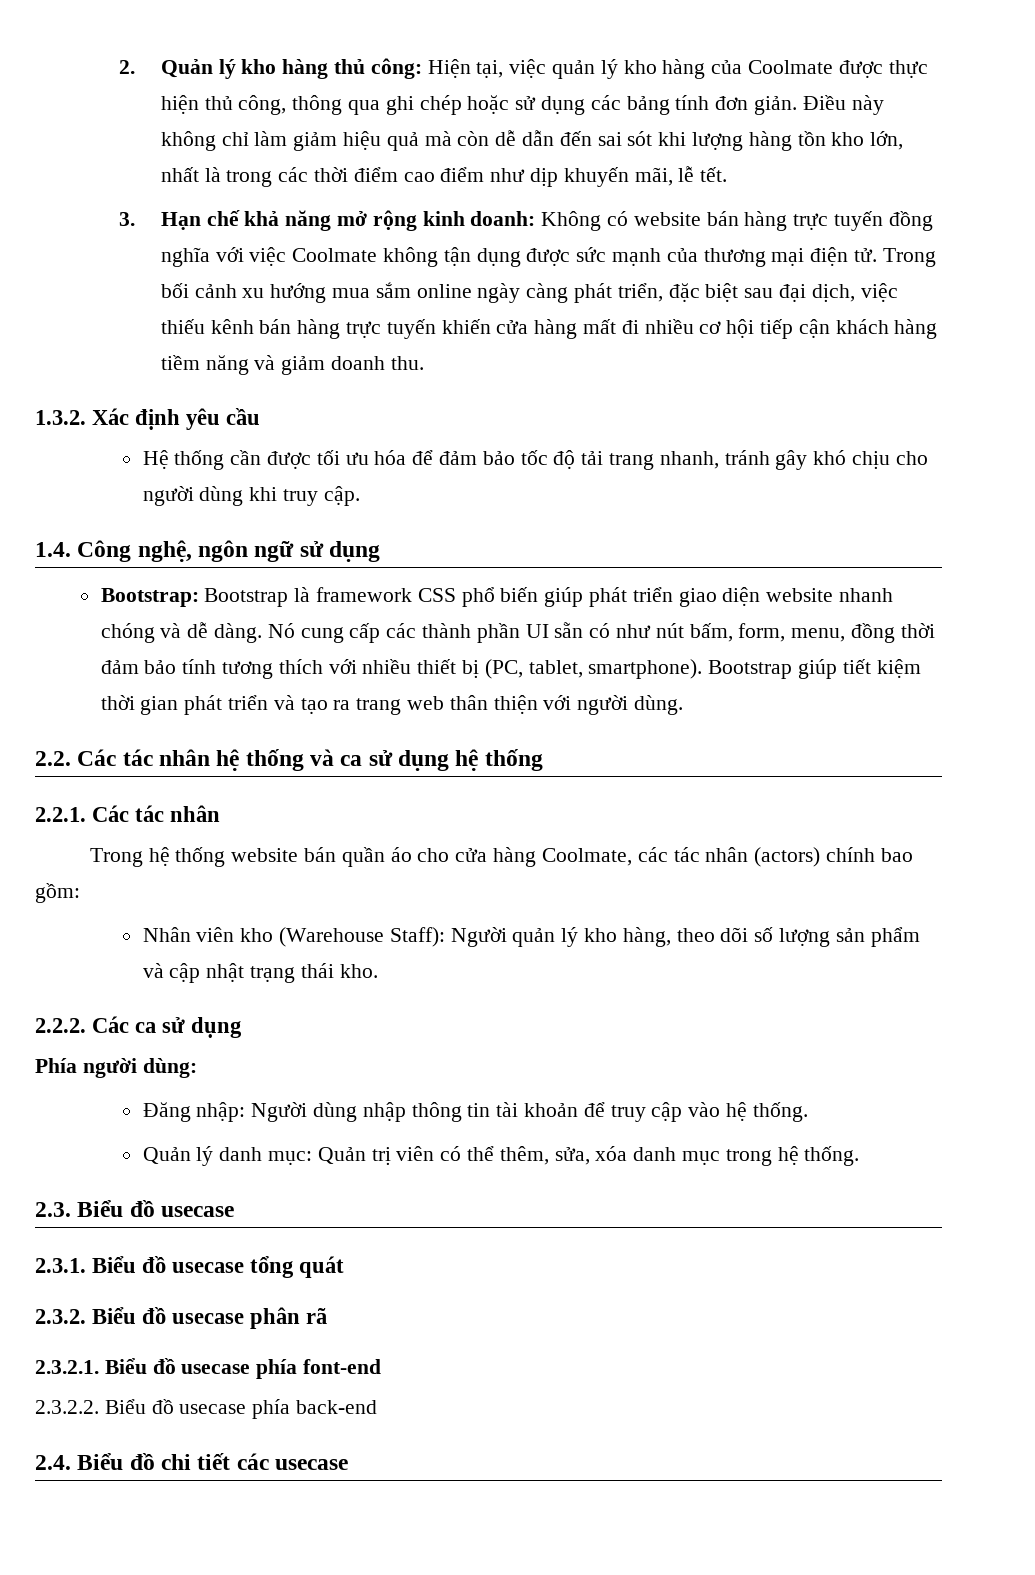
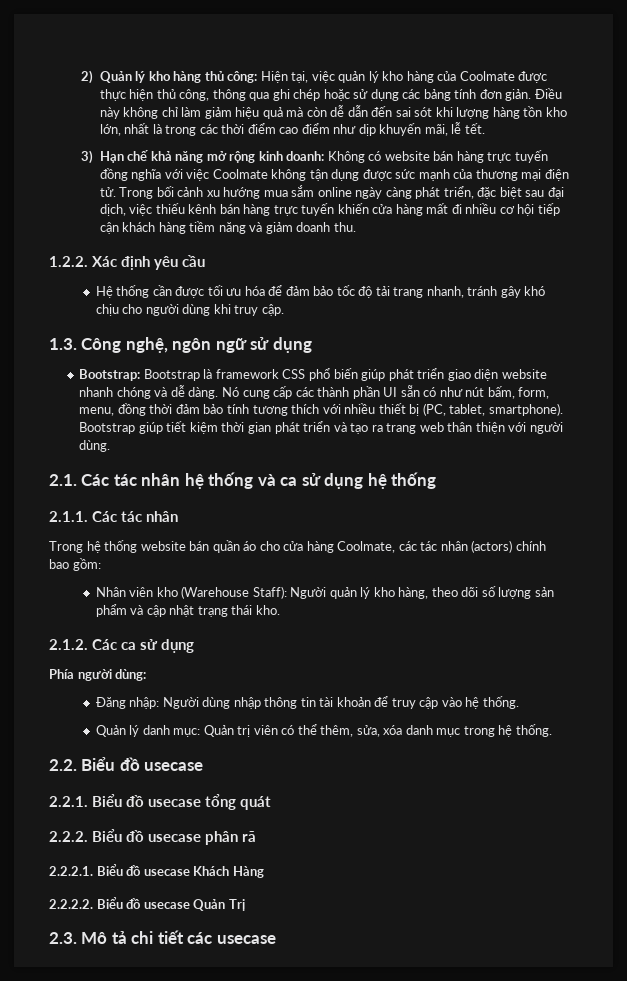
[118,60,135,74] 2. -> [81,70,94,84] 2)
[118,212,135,226] 3. -> [81,150,94,164] 3)
[35,410,86,425] 1.3.2. -> [49,256,88,267] 1.2.2.
[35,542,71,557] 1.4. -> [49,338,77,350] 1.3.
[35,751,71,766] 2.2. -> [49,474,77,486] 2.1.
[35,807,86,822] 2.2.1. -> [49,511,88,522] 2.1.1.
[35,1018,86,1033] 2.2.2. -> [49,639,88,650] 2.1.2.
[35,1202,71,1217] 2.3. -> [49,759,77,771] 2.2.
[35,1258,86,1273] 2.3.1. -> [49,796,88,807] 2.2.1.
[35,1309,86,1324] 2.3.2. -> [49,831,88,842] 2.2.2.
[35,1358,382,1379] [35,1399,378,1419] [35,1453,155,1470] 2.3.2.1. Biểu đồ usecase phía font-end // 2.3.2.2. Biểu đồ usecase phía back-end // 2.4. Biểu đồ -> [49,864,264,878] [49,897,245,911] [49,931,127,944] 2.2.2.1. Biểu đồ usecase Khách Hàng // 2.2.2.2. Biểu đồ usecase Quản Trị // 2.3. Mô tả

